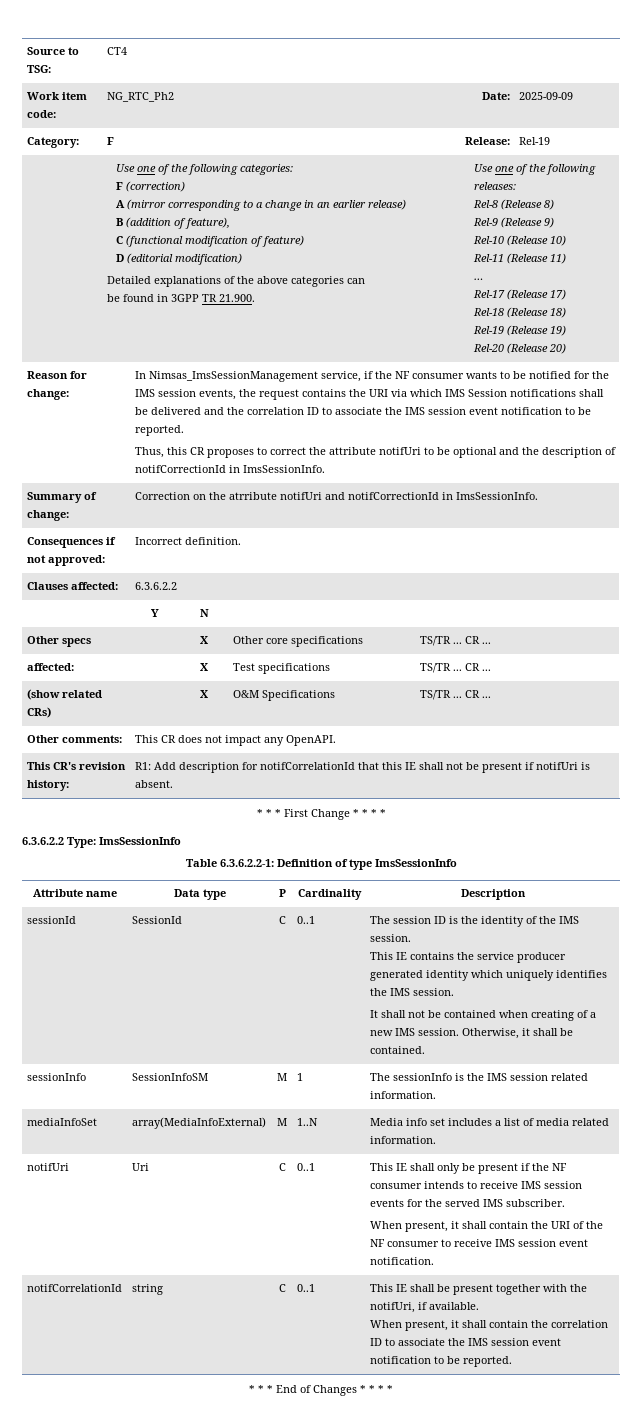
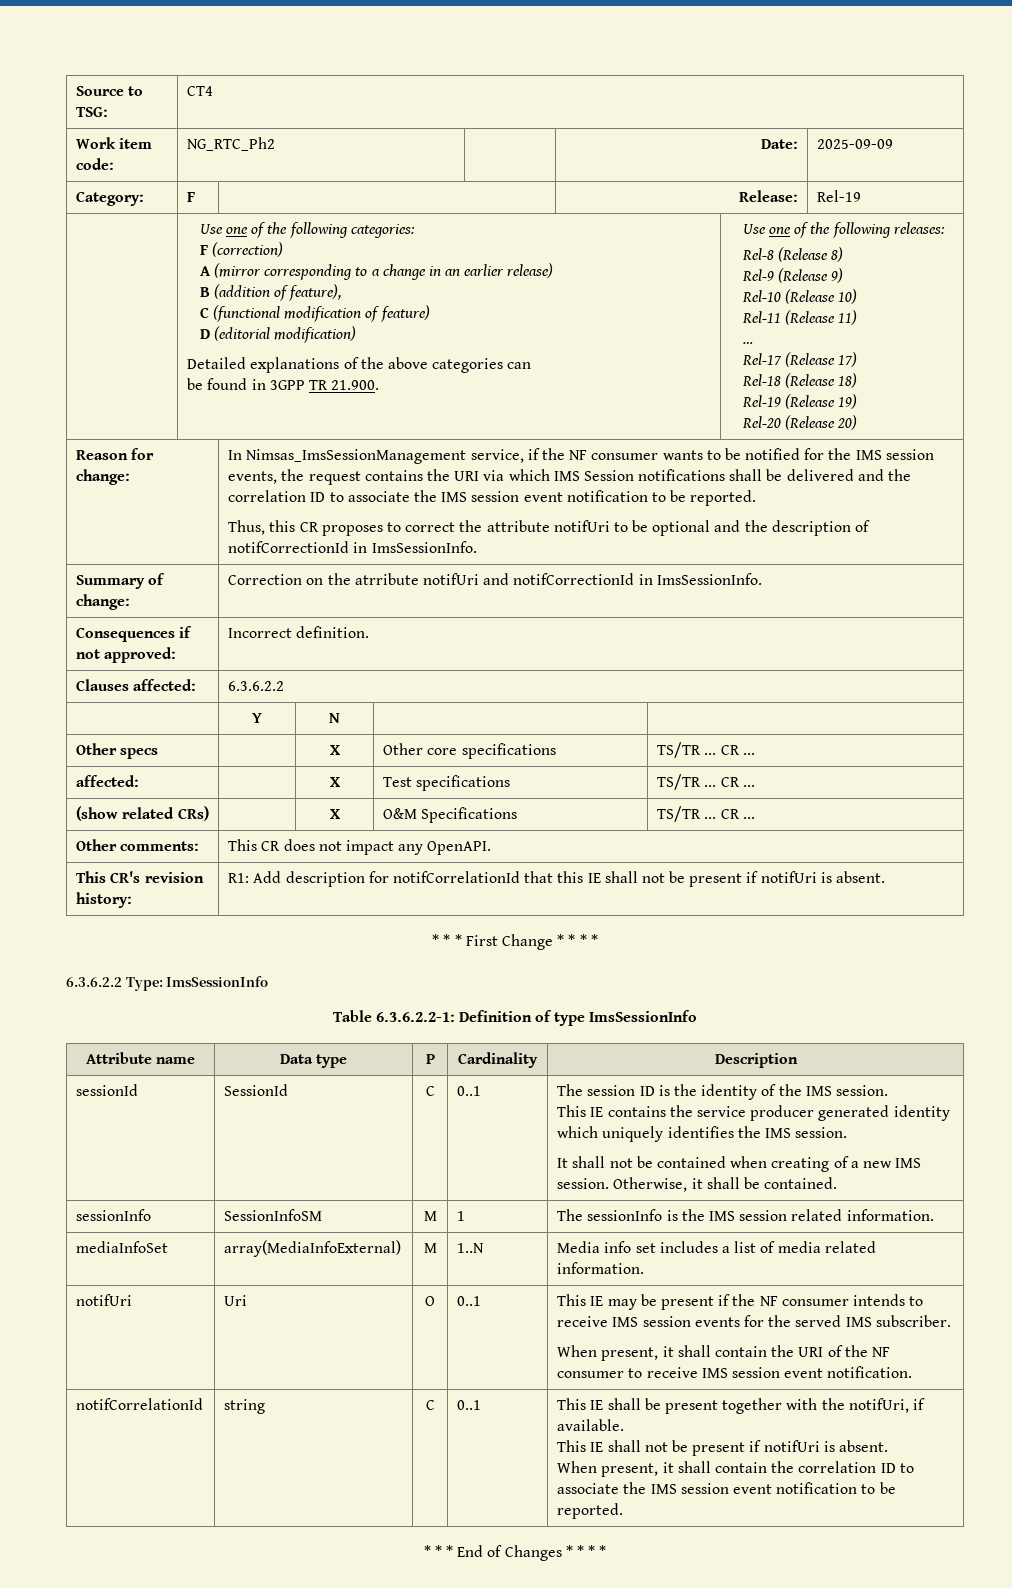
[278,1163,286,1171] [296,1163,315,1171] [369,1163,460,1174] C | 0..1 | This IE shall only -> [425,1296,435,1306] [457,1296,482,1306] [557,1294,637,1310] O | 0..1 | This IE may
(479, 1306) none -> [557,1440,888,1456] // This IE shall not be present if notifUri is absent.

